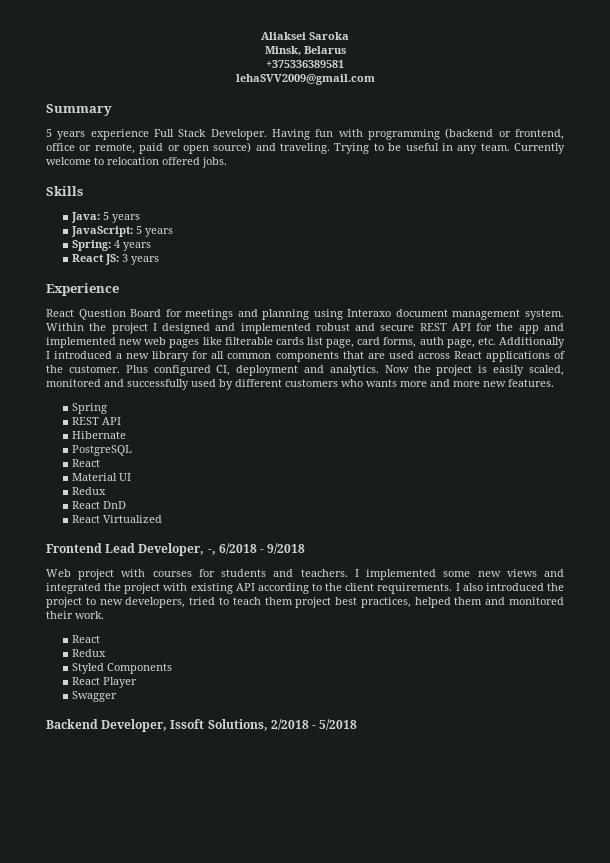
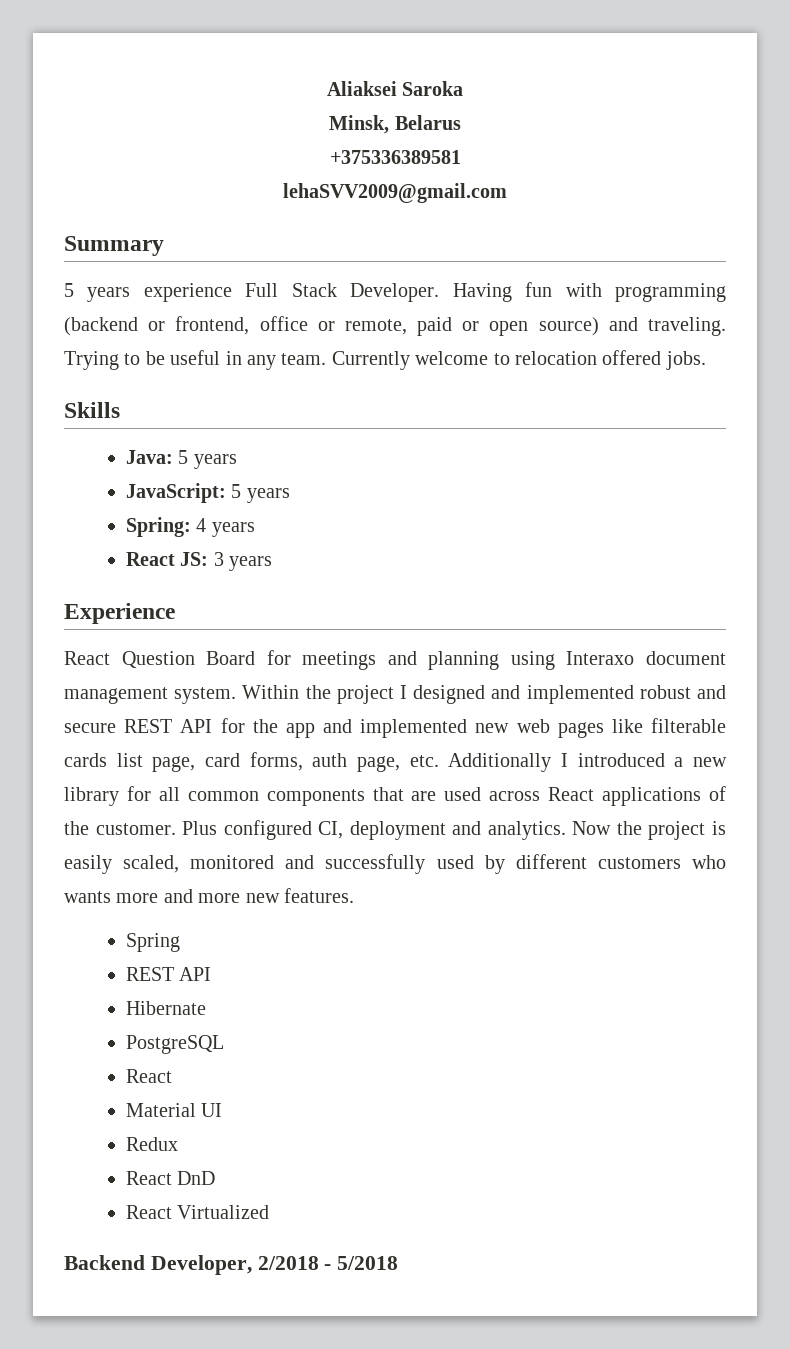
[46,543,306,556] [46,569,564,580] [46,583,565,594] [46,597,564,608] [46,611,104,619] [72,635,101,643] [72,649,107,657] [72,663,173,674] [72,677,138,688] [72,691,118,702] // Frontend Lead Developer, -, 6/2018 - 9/2018 // Web project with courses for students and teachers. I implemented some new views and integrated the project with existing API according to the client requirements. I also introduced the project to new developers, tried to teach them project best practices, helped them and monitored their work. // React // Redux // Styled Components // React Player // Swagger -> (270, 1212) none
[170,719,268,731] Issoft Solutions, -> (252, 1265) none

